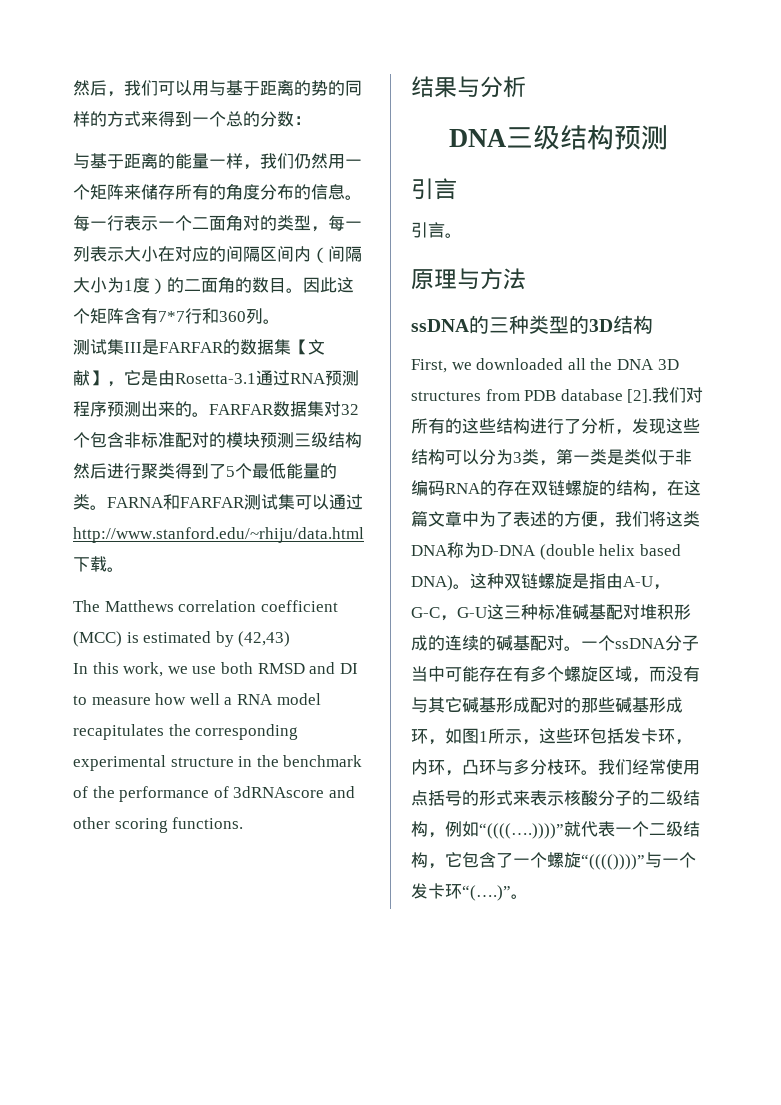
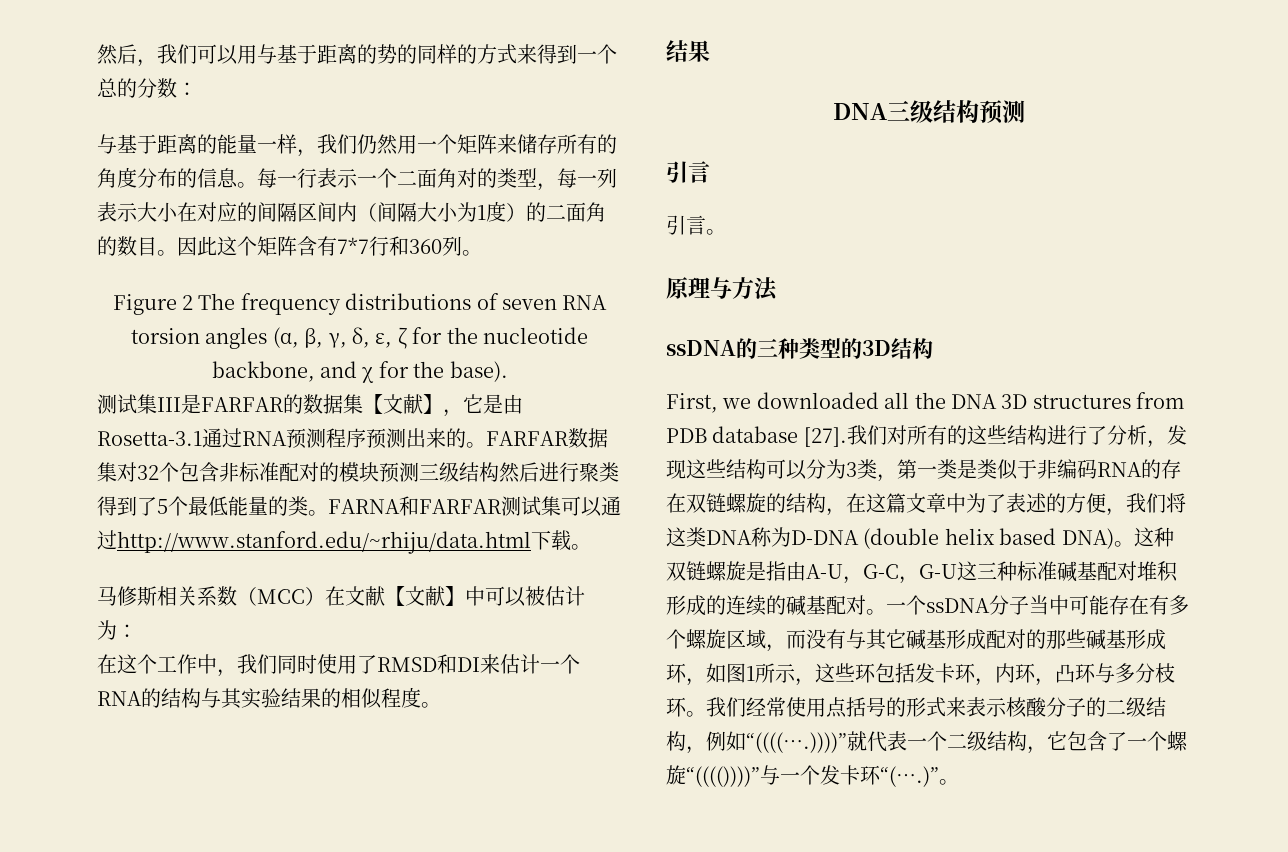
(280, 321) none -> [112,293,608,315] [131,327,588,349] [211,361,508,383] // Figure 2 The frequency distributions of seven RNA torsion angles (α, β, γ, δ, ε, ζ for the nucleotide backbone, and χ for the base).
[73,600,338,612] [73,631,291,647] [73,662,358,677] [73,693,321,705] [73,724,299,740] [73,755,363,771] [73,786,355,802] [73,817,244,833] [411,76,526,98] The Matthews correlation coefficient (MCC) is estimated by (42,43) // In this work, we use both RMSD and DI to measure how well a RNA model recapitulates the corresponding experimental structure in the benchmark of the performance of 3dRNAscore and other scoring functions. // 结果与分析 -> [97,586,585,607] [97,620,137,640] [97,654,580,677] [97,687,441,709] [666,40,710,62] 马修斯相关系数（MCC）在文献【文献】中可以被估计为： // 在这个工作中，我们同时使用了RMSD和DI来估计一个RNA的结构与其实验结果的相似程度。 // 结果
[627,389,653,403] [2]. -> [803,427,847,447] [27].

